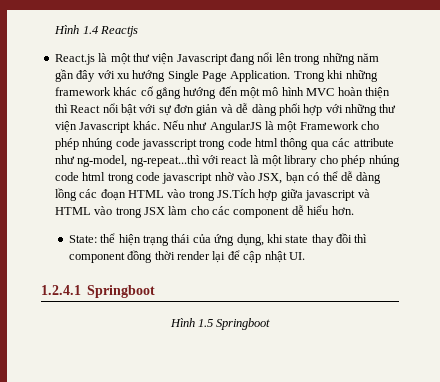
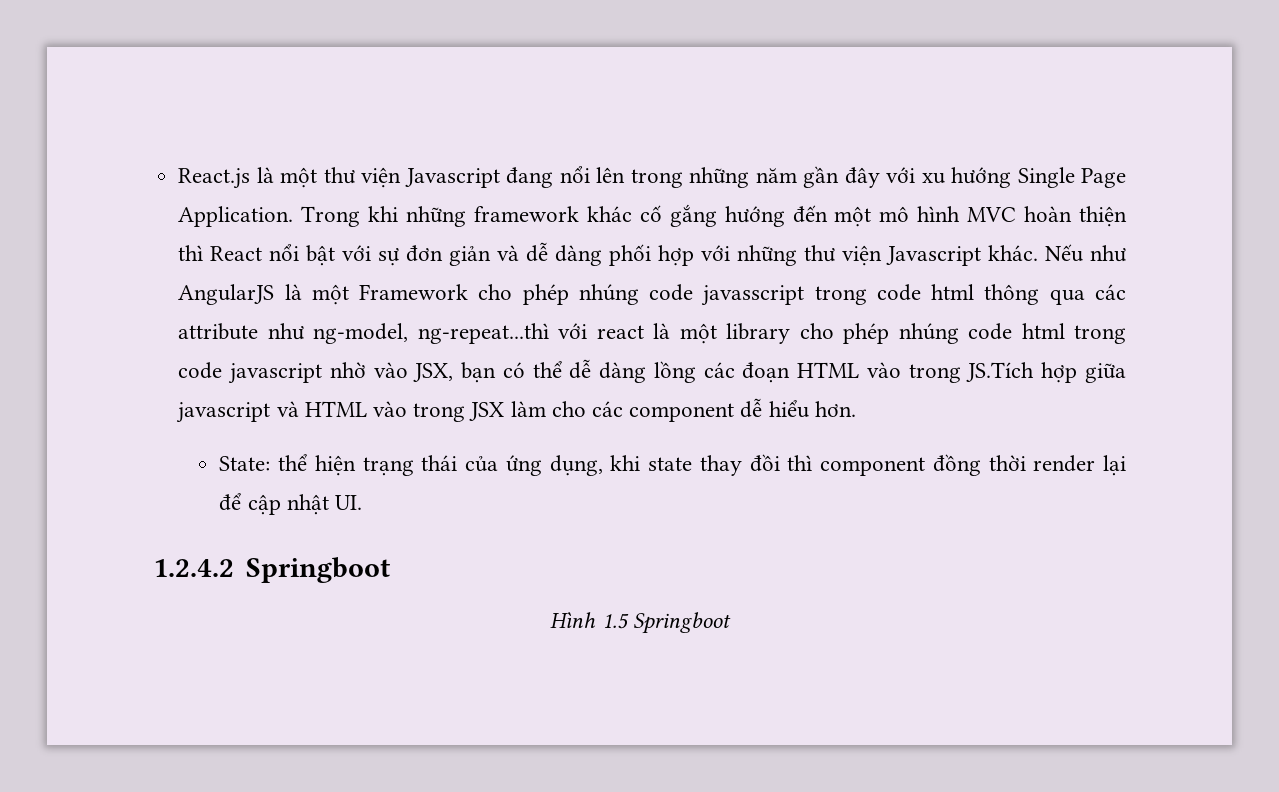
[54,25,138,37] Hình 1.4 Reactjs // -> (178, 178) none
[41,285,81,295] 1.2.4.1 -> [153,559,234,577] 1.2.4.2

